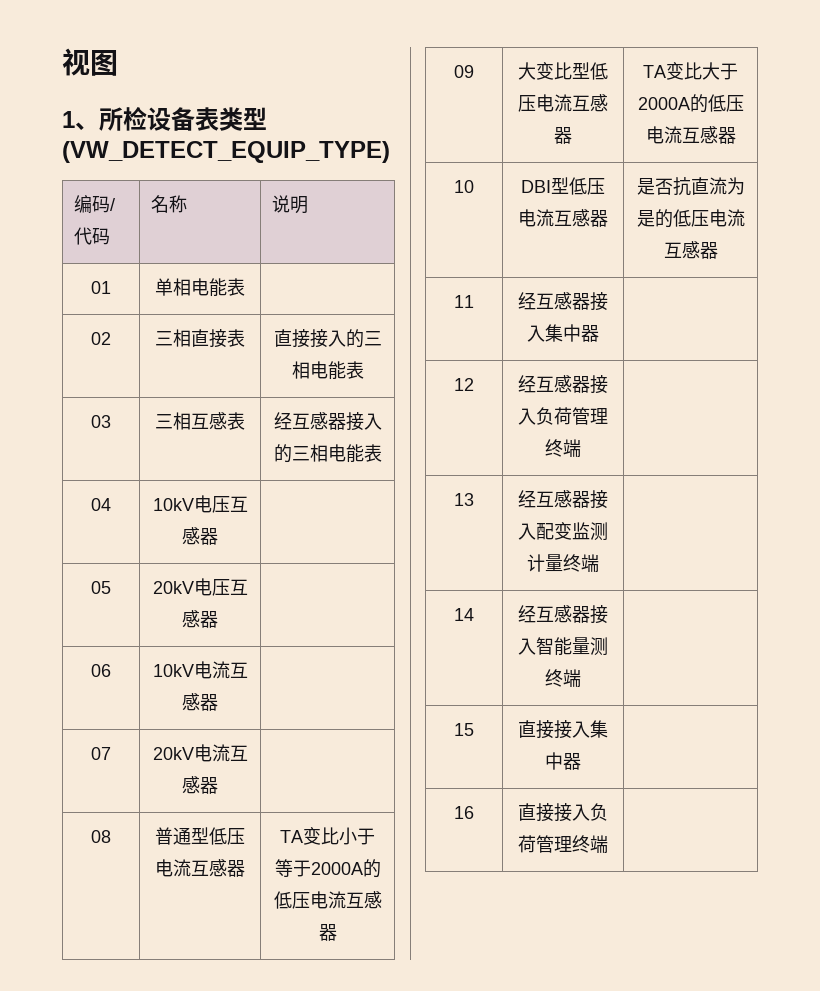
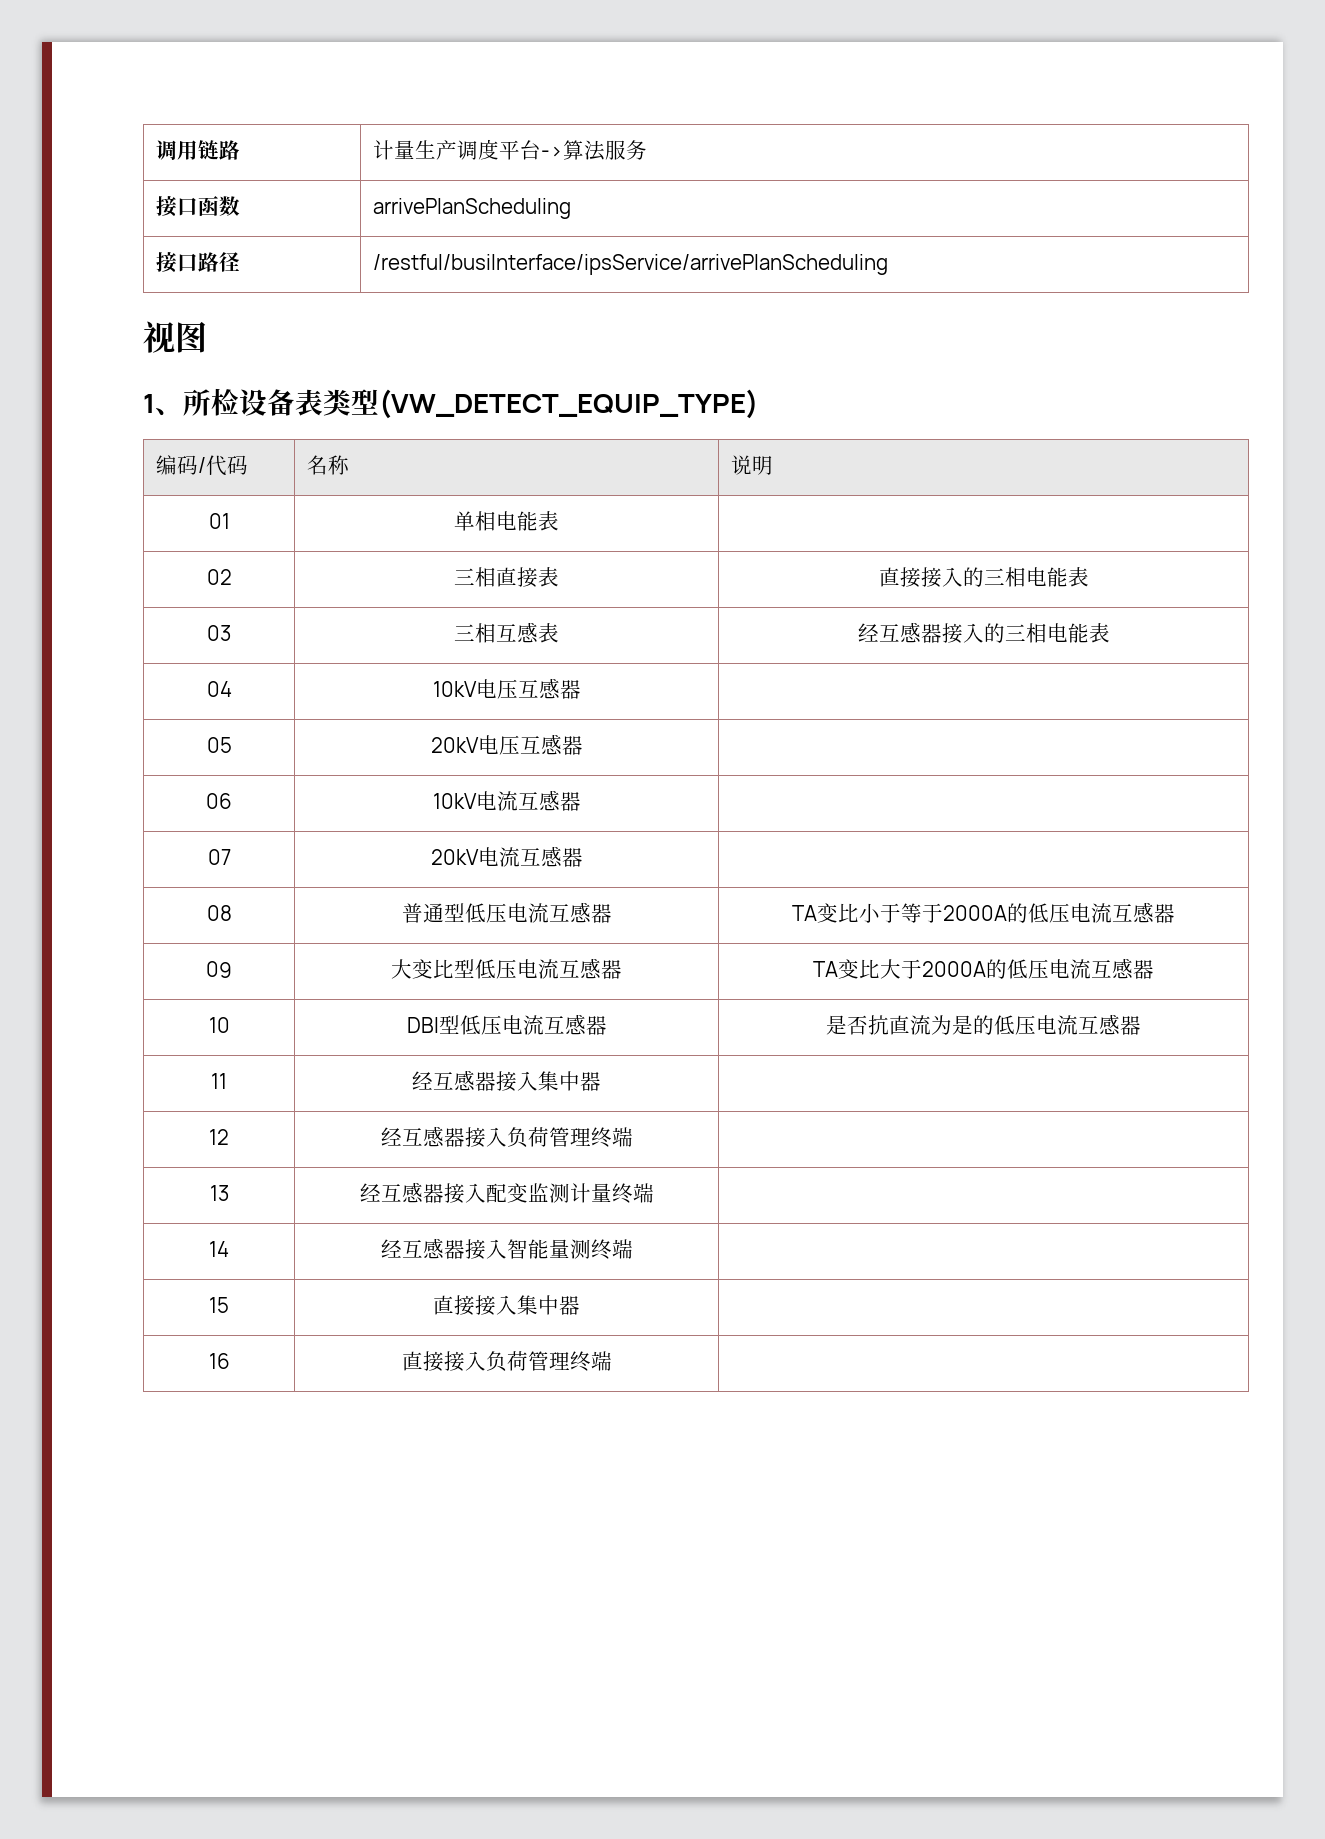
(62, 62) none -> [156,140,241,160] [373,139,648,161] [156,196,241,217] [373,198,572,219] [156,252,241,273] [373,254,889,275] 调用链路 | 计量生产调度平台->算法服务 // 接口函数 | arrivePlanScheduling // 接口路径 | /restful/busiInterface/ipsService/arrivePlanScheduling //

